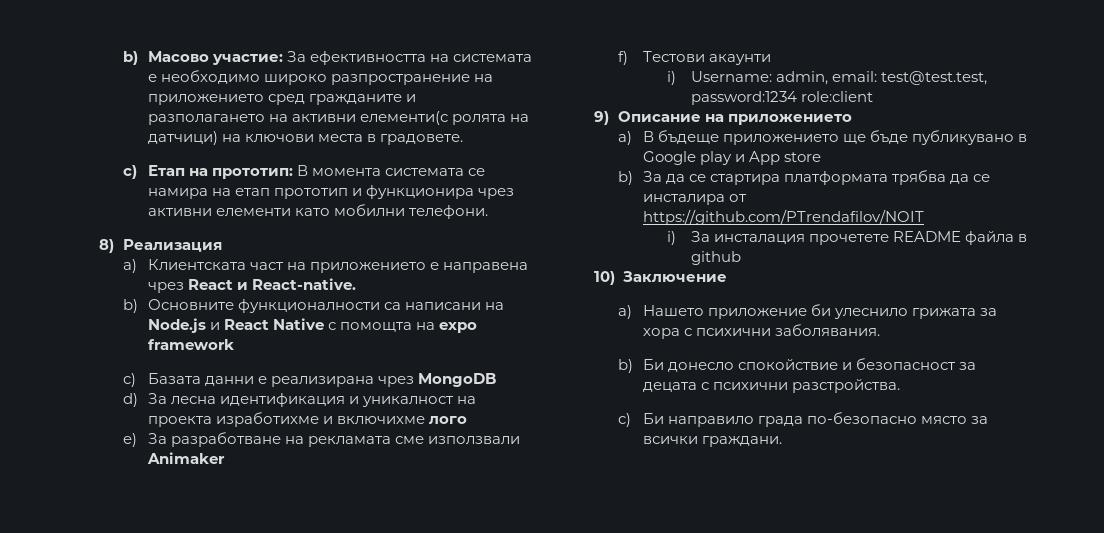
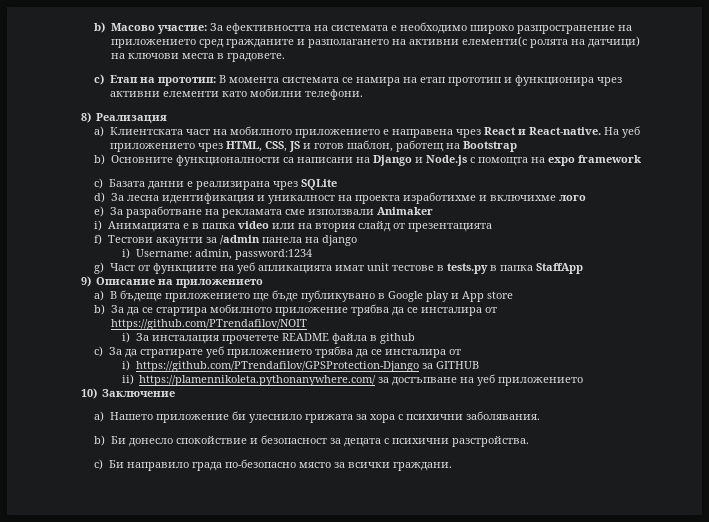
(306, 266) none -> [229,126,292,135] мобилното
(356, 284) none -> [603,126,640,138] [109,140,517,152] На уеб приложението чрез HTML, CSS, JS и готов шаблон, работещ на Bootstrap
[147,318,324,333] Node.js и React Native -> [372,155,467,166] Django и Node.js
[417,373,496,387] MongoDB -> [300,179,337,190] SQLite
[618,51,771,65] f) Тестови акаунти -> [94,220,493,232] [94,234,358,246] i) Анимацията е в папка video или на втория слайд от презентацията // f) Тестови акаунти за /admin панела на django
[831,71,988,85] email: test@test.test, -> (232, 254) none
[800,91,873,102] role:client -> [94,262,583,274] // g) Част от функциите на уеб апликацията имат unit тестове в tests.py в папка StaffApp
[783,171,888,185] платформата -> [209,304,348,316] мобилното приложение
(741, 258) none -> [94,346,461,358] [121,360,479,372] [121,374,584,386] // c) За да стратирате уеб приложението трябва да се инсталира от // i) https://github.com/PTrendafilov/GPSProtection-Django за GITHUB // ii) https://plamennikoleta.pythonanywhere.com/ за достъпване на уеб приложението

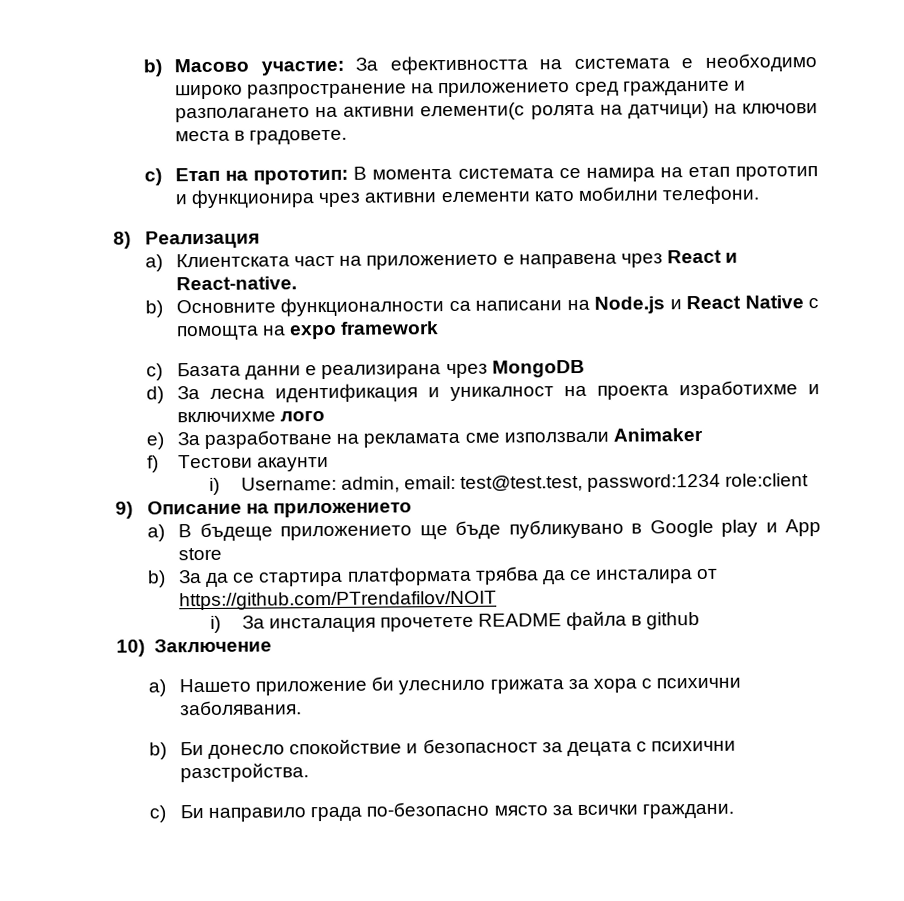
[229,126,292,135] мобилното -> (363, 260) none
[603,126,640,138] [109,140,517,152] На уеб приложението чрез HTML, CSS, JS и готов шаблон, работещ на Bootstrap -> (298, 283) none
[372,155,467,166] Django и Node.js -> [594,295,804,314] Node.js и React Native
[300,179,337,190] SQLite -> [491,359,585,378] MongoDB
[94,220,493,232] [94,234,358,246] i) Анимацията е в папка video или на втория слайд от презентацията // f) Тестови акаунти за /admin панела на django -> [146,454,330,473] f) Тестови акаунти
(232, 254) none -> [403,474,584,492] email: test@test.test,
[94,262,583,274] // g) Част от функциите на уеб апликацията имат unit тестове в tests.py в папка StaffApp -> [725,473,810,487] role:client
[209,304,348,316] мобилното приложение -> [346,566,472,586] платформата
[94,346,461,358] [121,360,479,372] [121,374,584,386] // c) За да стратирате уеб приложението трябва да се инсталира от // i) https://github.com/PTrendafilov/GPSProtection-Django за GITHUB // ii) https://plamennikoleta.pythonanywhere.com/ за достъпване на уеб приложението -> (701, 621) none

